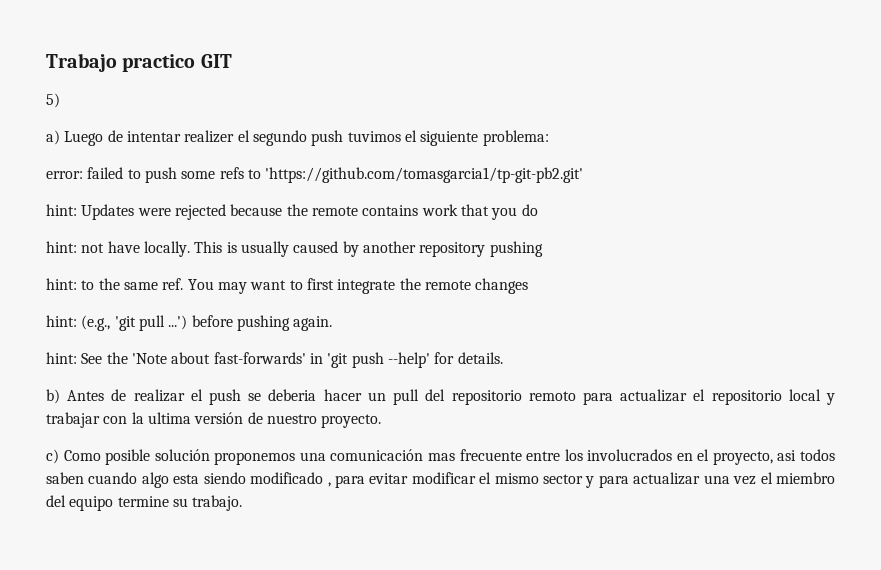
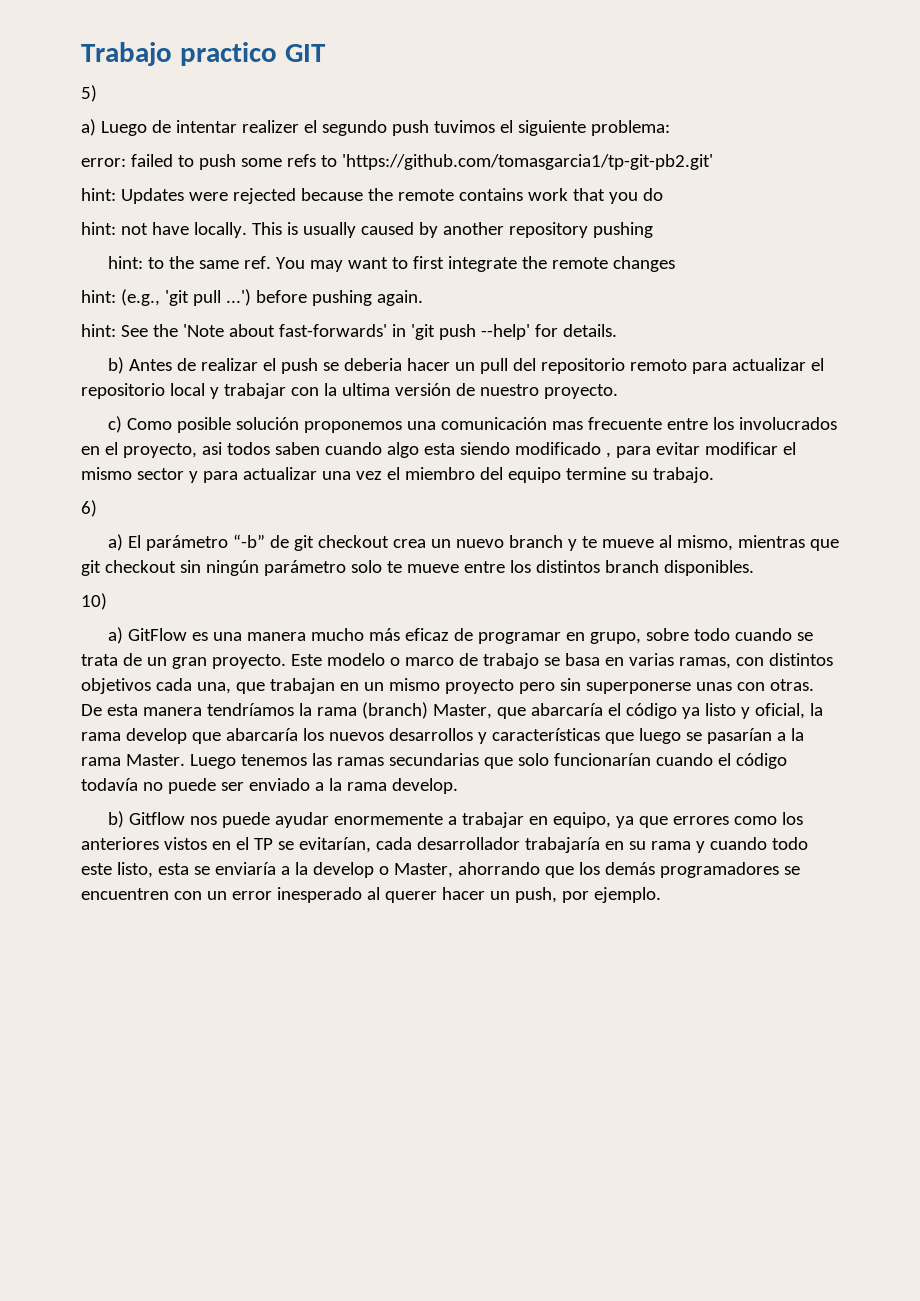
(243, 503) none -> [81,500,97,517] [107,534,839,551] [81,560,754,576] [81,593,107,610] [107,627,813,644] [81,653,833,669] [81,678,814,694] [81,702,823,719] [81,728,804,744] [81,753,787,769] [81,778,458,794] [107,811,803,828] [81,837,808,853] [81,862,800,878] [81,887,661,903] // 6) // a) El parámetro “-b” de git checkout crea un nuevo branch y te mueve al mismo, mientras que git checkout sin ningún parámetro solo te mueve entre los distintos branch disponibles. // 10) // a) GitFlow es una manera mucho más eficaz de programar en grupo, sobre todo cuando se trata de un gran proyecto. Este modelo o marco de trabajo se basa en varias ramas, con distintos objetivos cada una, que trabajan en un mismo proyecto pero sin superponerse unas con otras. De esta manera tendríamos la rama (branch) Master, que abarcaría el código ya listo y oficial, la rama develop que abarcaría los nuevos desarrollos y características que luego se pasarían a la rama Master. Luego tenemos las ramas secundarias que solo funcionarían cuando el código todavía no puede ser enviado a la rama develop. // b) Gitflow nos puede ayudar enormemente a trabajar en equipo, ya que errores como los anteriores vistos en el TP se evitarían, cada desarrollador trabajaría en su rama y cuando todo este listo, esta se enviaría a la develop o Master, ahorrando que los demás programadores se encuentren con un error inesperado al querer hacer un push, por ejemplo.

